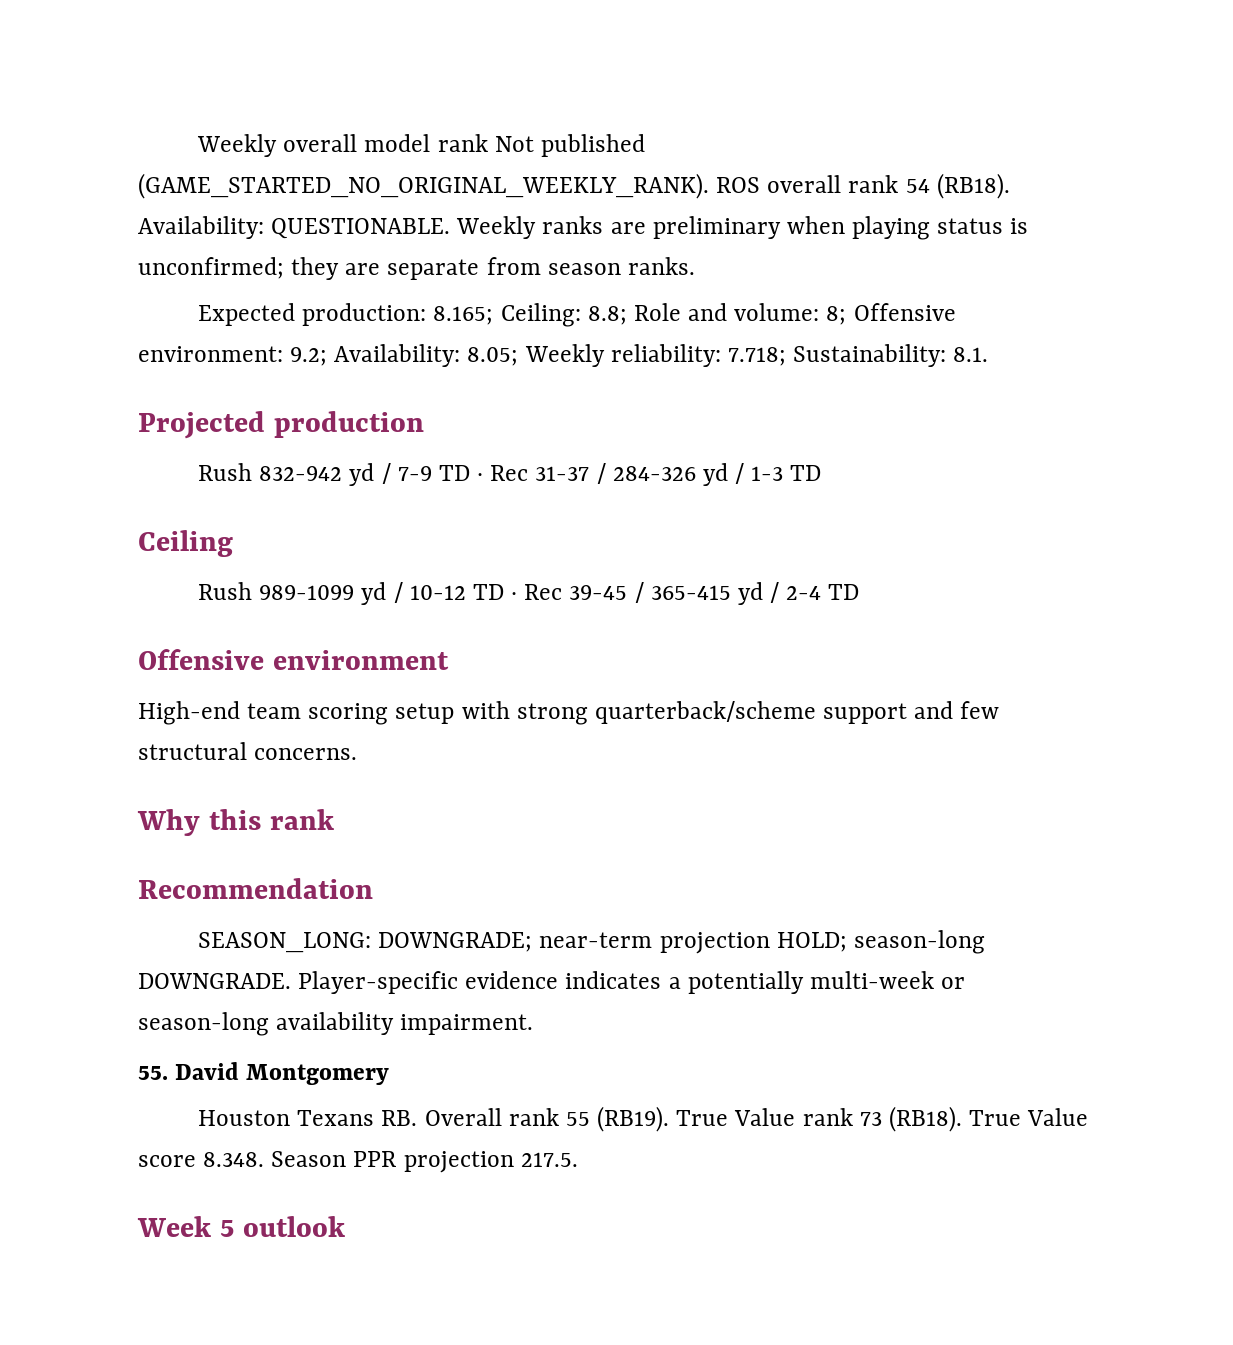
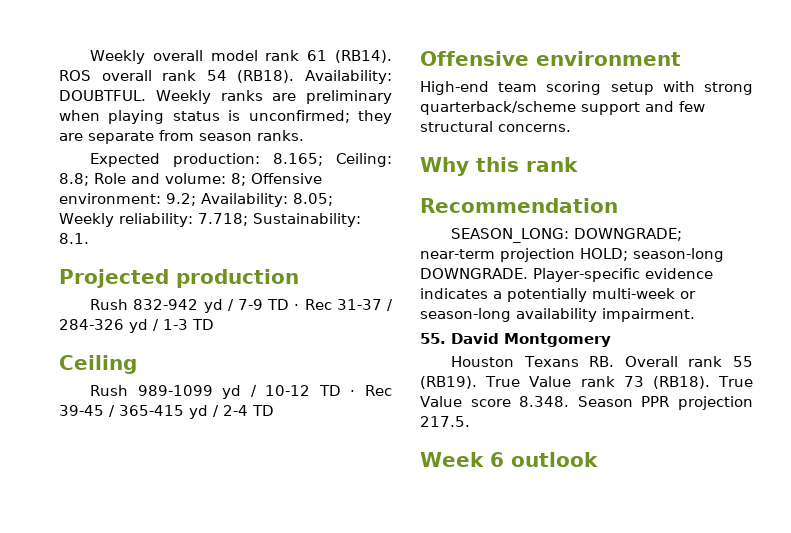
[494,134,645,157] [138,173,709,199] Not published (GAME_STARTED_NO_ORIGINAL_WEEKLY_RANK). -> [307,50,392,63] 61 (RB14).
[271,218,451,239] QUESTIONABLE. -> [59,90,146,101] DOUBTFUL.
[219,1220,234,1237] 5 -> [489,452,504,467] 6

